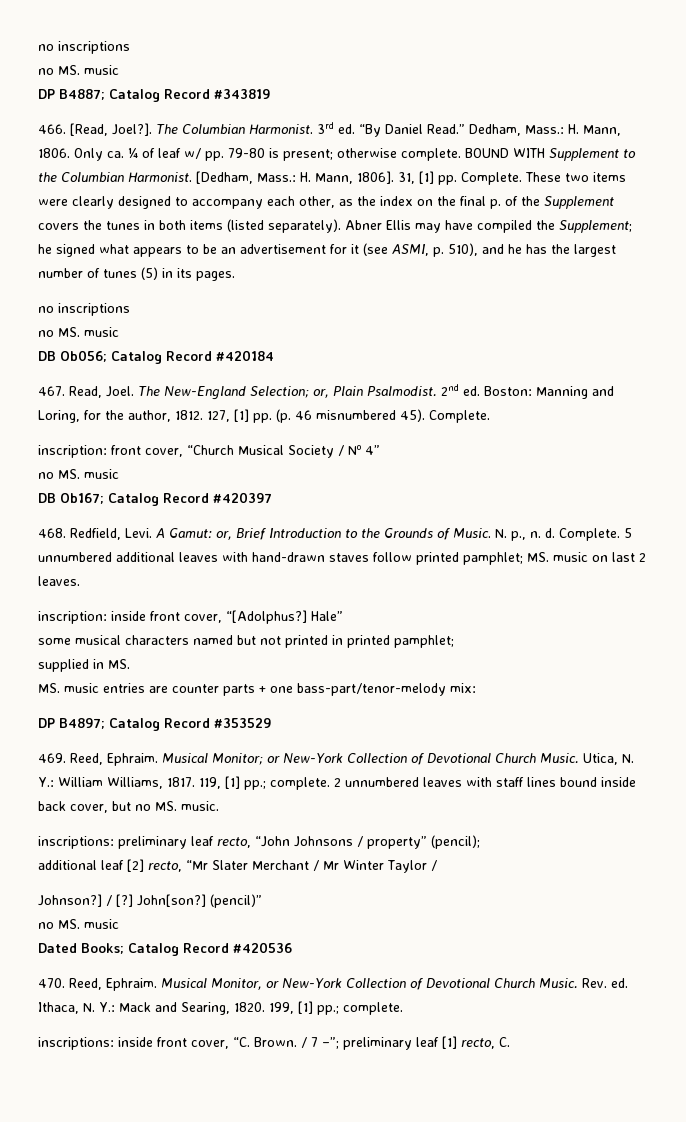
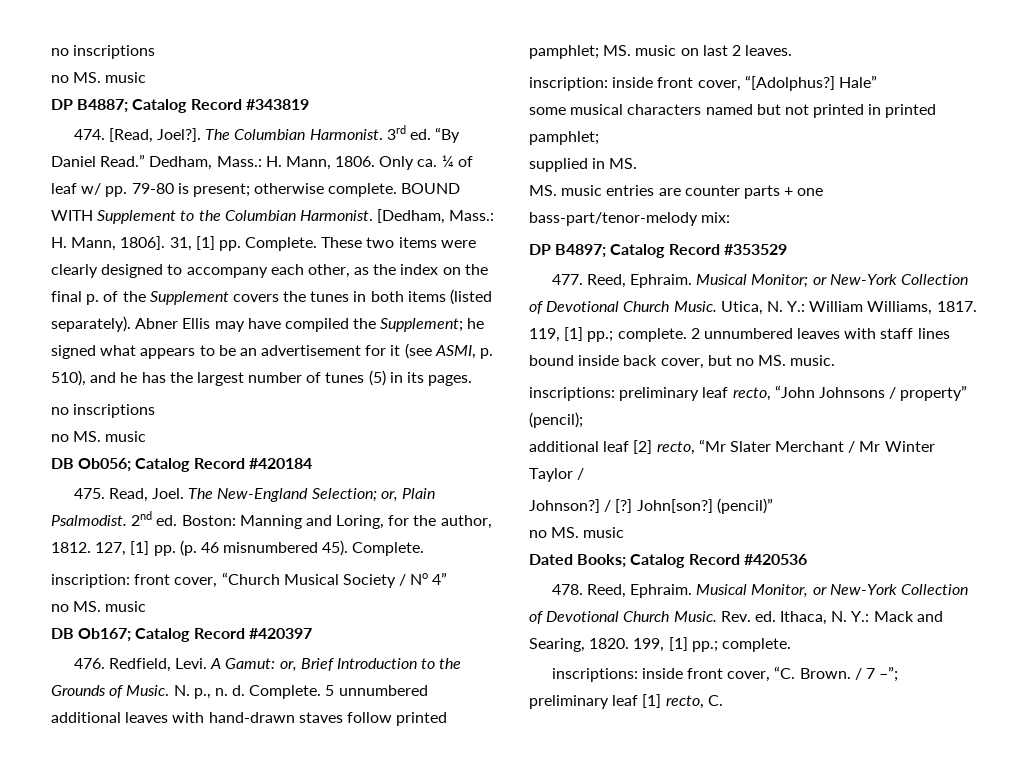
[38,124,66,134] 466. -> [73,129,105,140] 474.
[38,386,65,396] 467. -> [73,488,105,499] 475.
[38,528,66,538] 468. -> [73,658,105,669] 476.
[38,753,66,763] 469. -> [551,274,583,285] 477.
[38,978,65,988] 470. -> [551,584,583,595] 478.

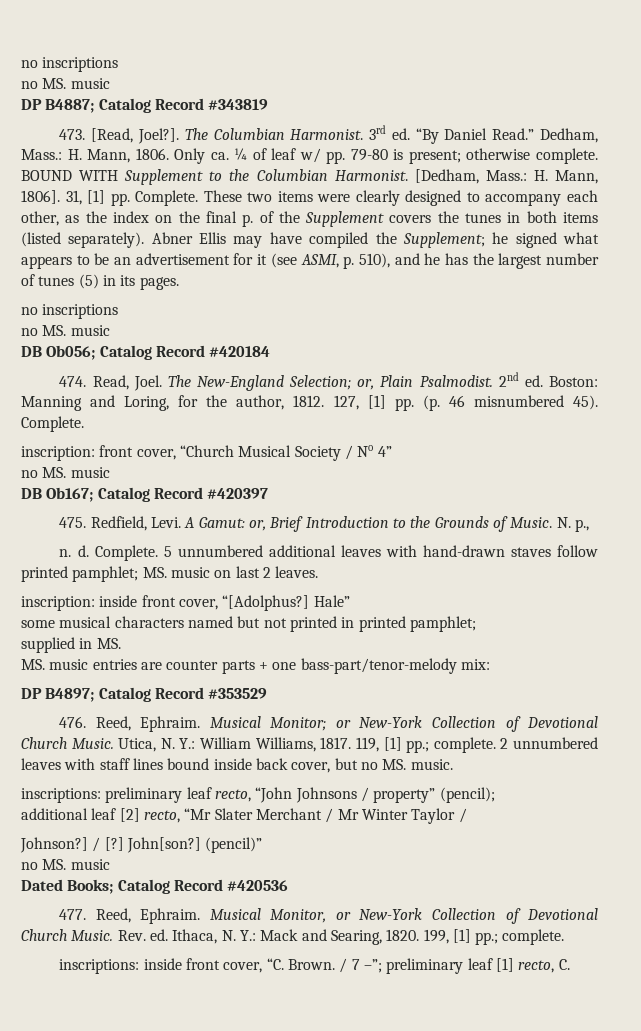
[73,129,105,140] 474. -> [59,129,86,140] 473.
[73,488,105,499] 475. -> [59,376,87,387] 474.
[73,658,105,669] 476. -> [59,517,87,528] 475.
(211, 693) none -> (589, 525) //
[551,274,583,285] 477. -> [59,716,87,728] 476.
[551,584,583,595] 478. -> [59,909,87,920] 477.

